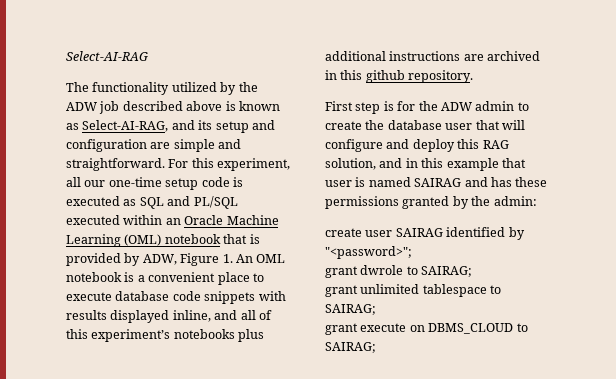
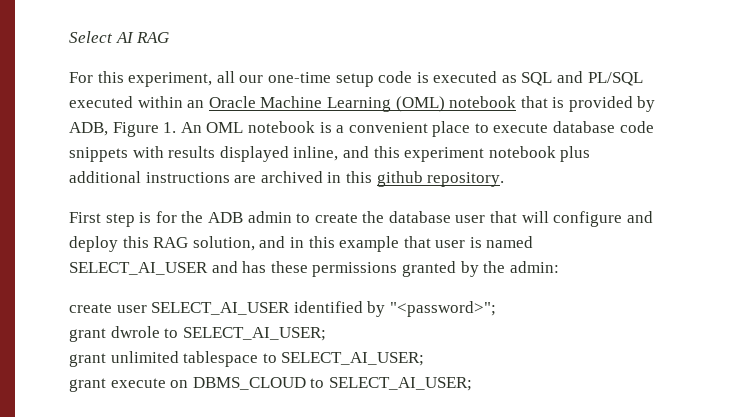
[66,51,148,61] [66,82,258,95] [66,101,280,114] [66,120,275,133] [66,139,242,152] [66,158,165,171] Select-AI-RAG // The functionality utilized by the ADW job described above is known as Select-AI-RAG, and its setup and configuration are simple and straightforward. -> [69,31,170,43] Select AI RAG //
[142,254,177,265] ADW, -> [69,122,108,136] ADB,
[240,310,272,320] [66,329,235,342] all of this experiment’s notebooks -> [373,146,556,162] this experiment notebook
[440,102,472,111] ADW -> [207,212,243,223] ADB
[414,178,462,187] SAIRAG -> [69,262,208,275] SELECT_AI_USER
[395,228,443,237] SAIRAG -> [151,302,291,315] SELECT_AI_USER
[421,266,473,277] SAIRAG; -> [182,327,326,341] SELECT_AI_USER;
[325,304,376,315] SAIRAG; -> [281,352,425,366] SELECT_AI_USER;
[325,342,376,353] SAIRAG; -> [328,377,472,391] SELECT_AI_USER;

